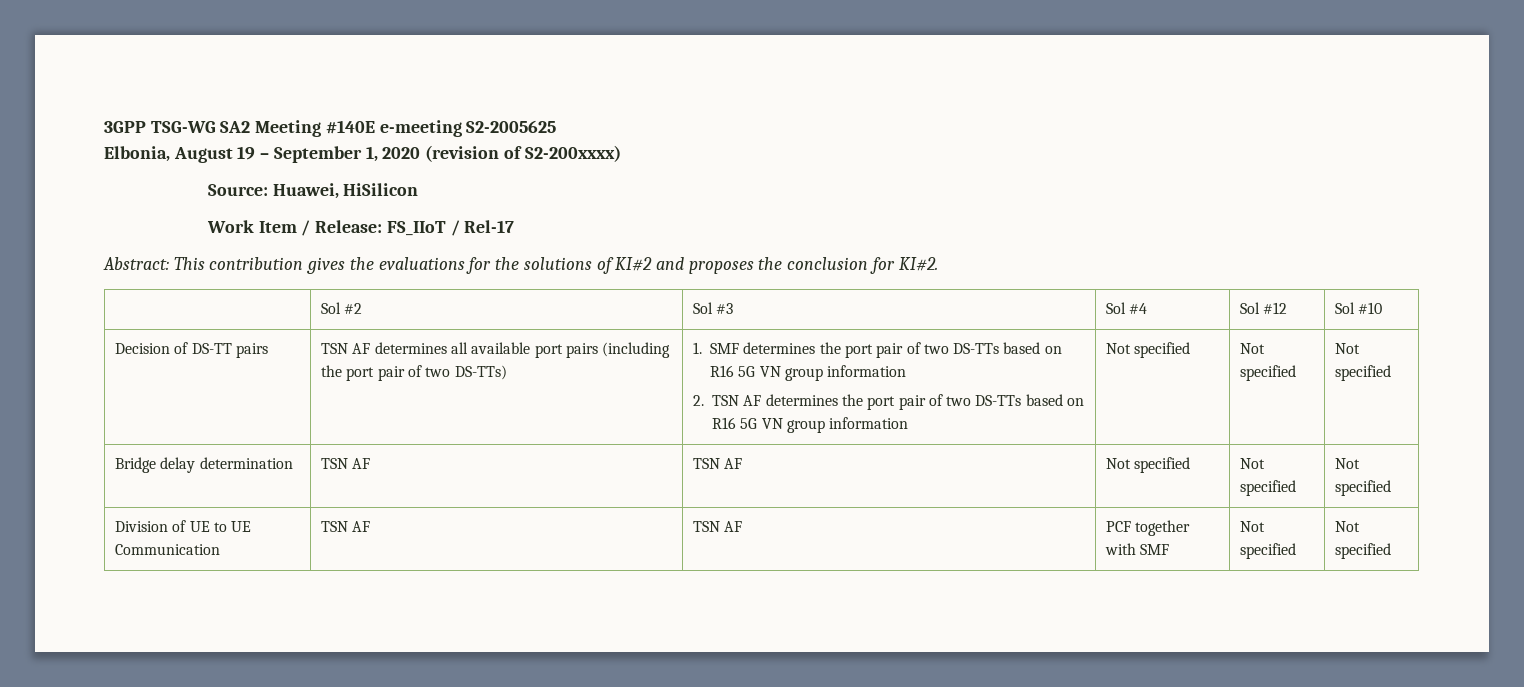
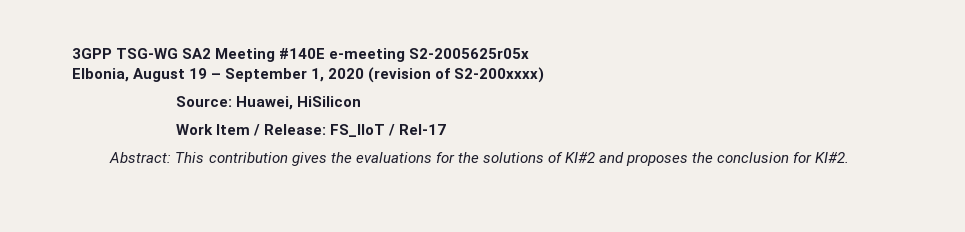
[466,120,557,133] S2-2005625 -> [409,48,530,59] S2-2005625r05x
[320,302,363,314] [692,302,734,314] [1105,302,1148,314] [1239,302,1288,314] [1334,302,1383,314] [114,342,268,358] [320,342,671,358] [320,365,507,381] [692,342,1062,358] [709,365,907,381] [692,394,1085,410] [711,417,909,433] [1105,342,1191,358] [1239,343,1265,354] [1239,365,1296,381] [1334,343,1360,354] [1334,365,1391,381] [114,457,293,473] [320,458,371,469] [692,458,743,469] [1105,457,1191,473] [1239,458,1265,469] [1239,480,1296,496] [1334,458,1360,469] [1334,480,1391,496] [114,520,252,532] [114,544,220,555] [320,521,371,532] [692,521,743,532] [1105,520,1191,536] [1104,543,1170,555] [1239,521,1265,532] [1239,543,1296,559] [1334,521,1360,532] [1334,543,1391,559] // | Sol #2 | Sol #3 | Sol #4 | Sol #12 | Sol #10 // Decision of DS-TT pairs | TSN AF determines all available port pairs (including the port pair of two DS-TTs) | 1. SMF determines the port pair of two DS-TTs based on R16 5G VN group information // 2. TSN AF determines the port pair of two DS-TTs based on R16 5G VN group information | Not specified | Not specified | Not specified // Bridge delay determination | TSN AF | TSN AF | Not specified | Not specified | Not specified // Division of UE to UE Communication | TSN AF | TSN AF | PCF together with SMF | Not specified | Not specified -> (850, 157) none

